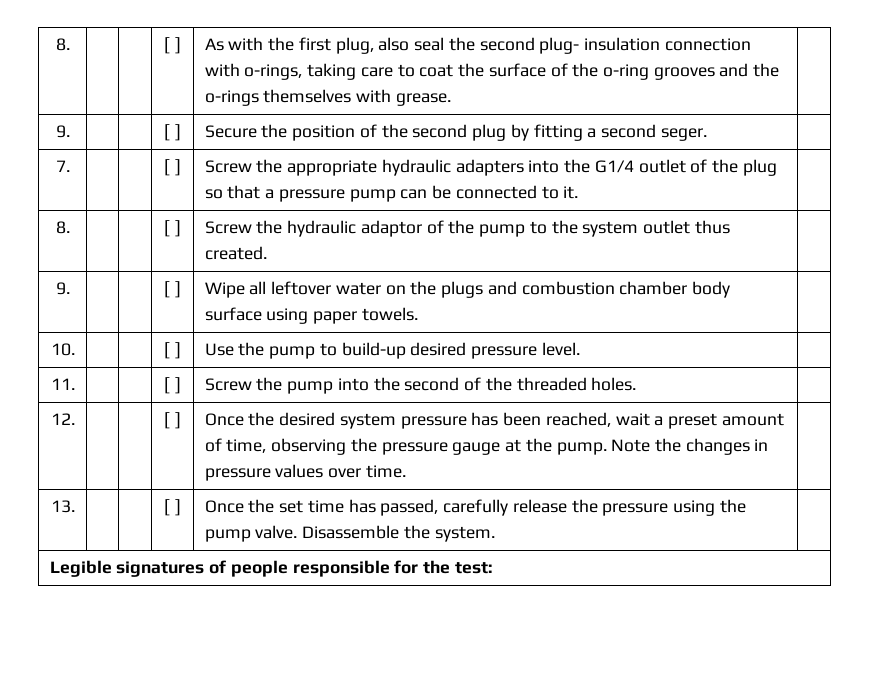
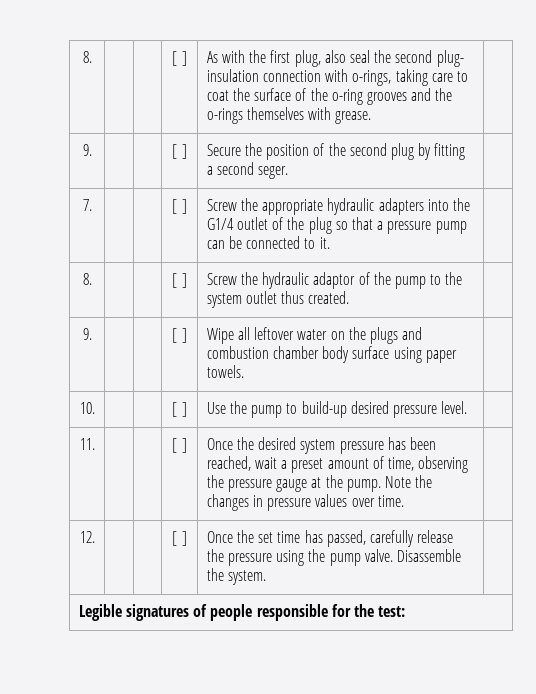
[204,377,637,394] [50,413,75,425] [164,412,181,429] | Screw the pump into the second of the threaded holes. | // 12. | | | [ ] -> (187, 445) none
[50,500,75,513] 13. -> [79,531,95,543] 12.

